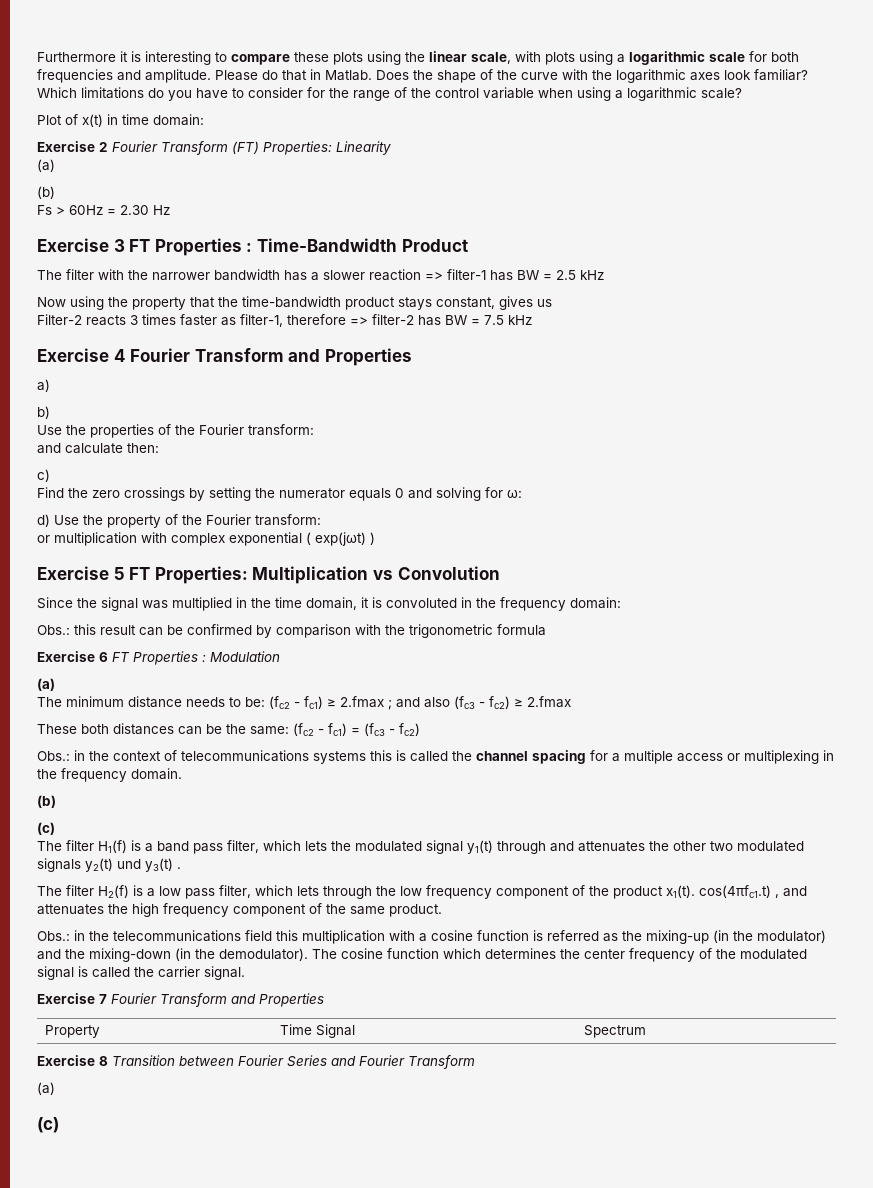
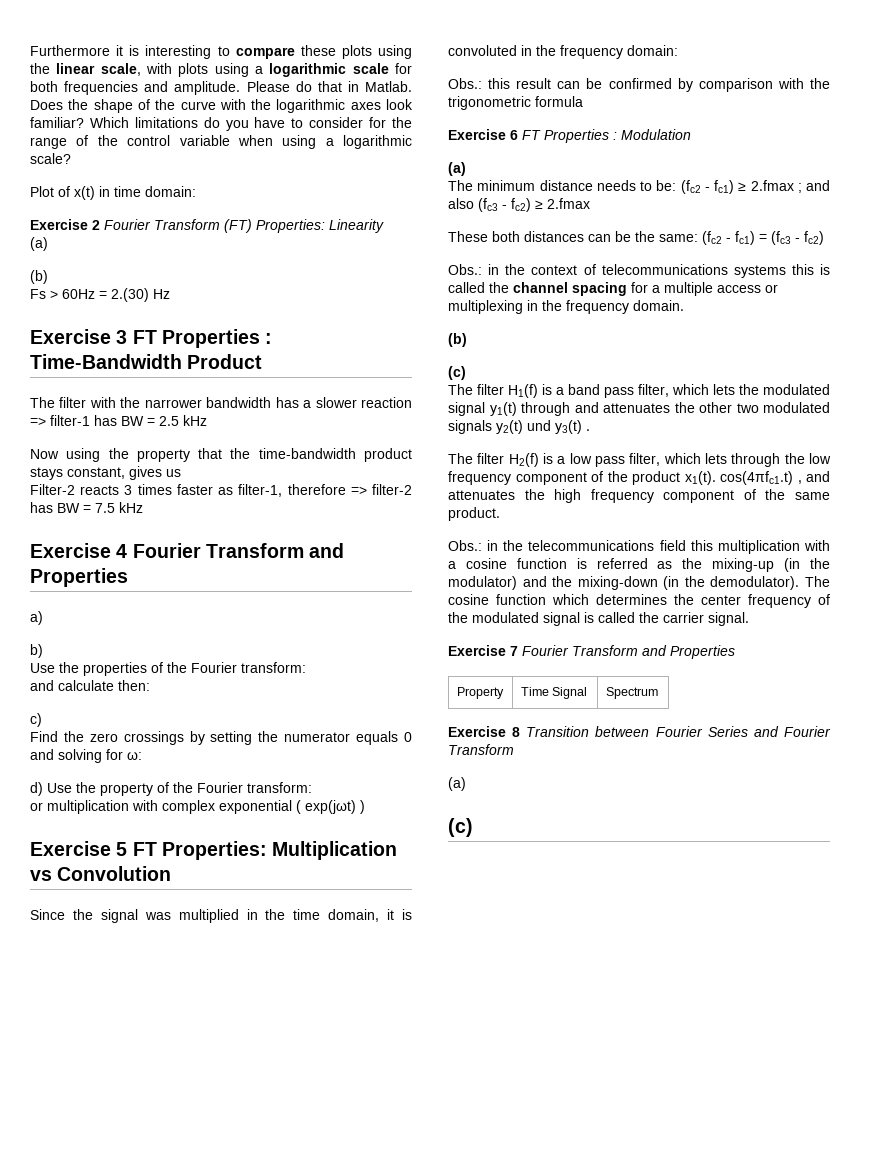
[120,205,149,215] 2.30 -> [111,288,149,302] 2.(30)

